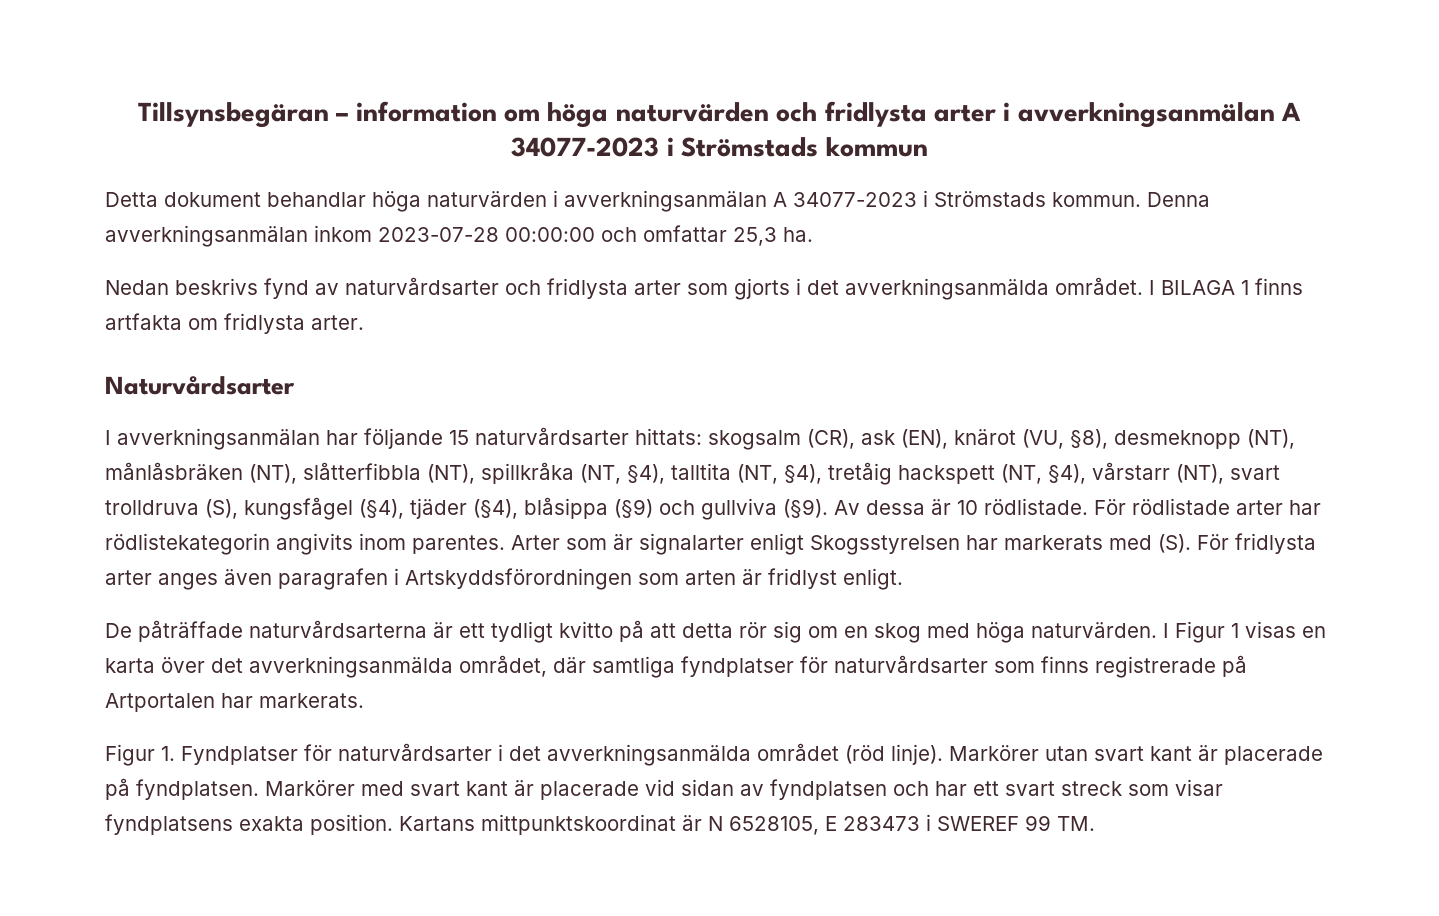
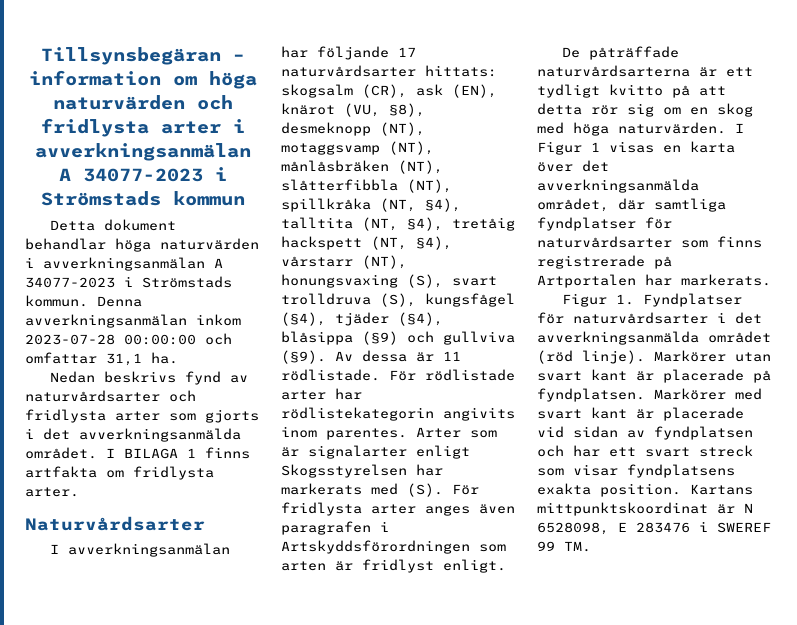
[733,227,777,246] 25,3 -> [106,353,142,366] 31,1
[449,430,469,445] 15 -> [398,47,416,57] 17
(1295, 439) none -> [281,141,434,155] motaggsvamp (NT),
(1224, 474) none -> [281,274,443,288] honungsvaxing (S),
[957,500,978,515] 10 -> [443,351,461,361] 11
[729,816,920,835] 6528105, E 283473 -> [537,522,690,535] 6528098, E 283476

